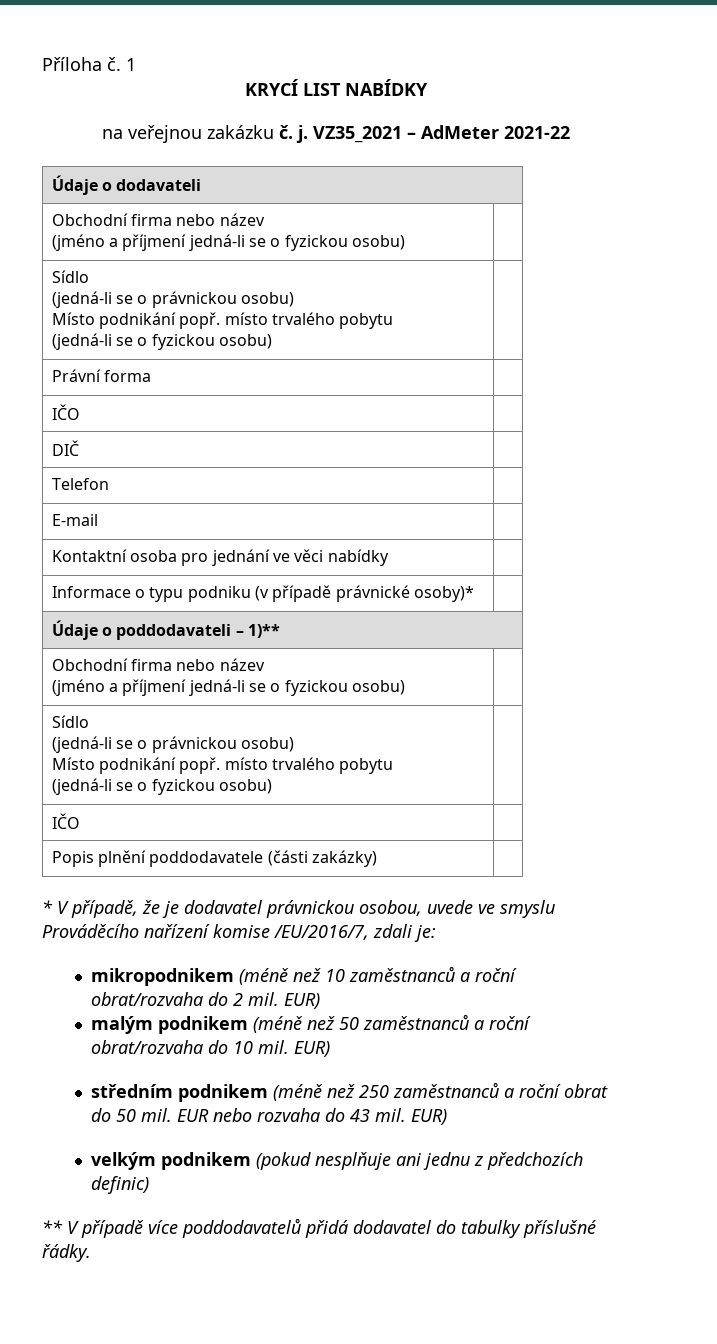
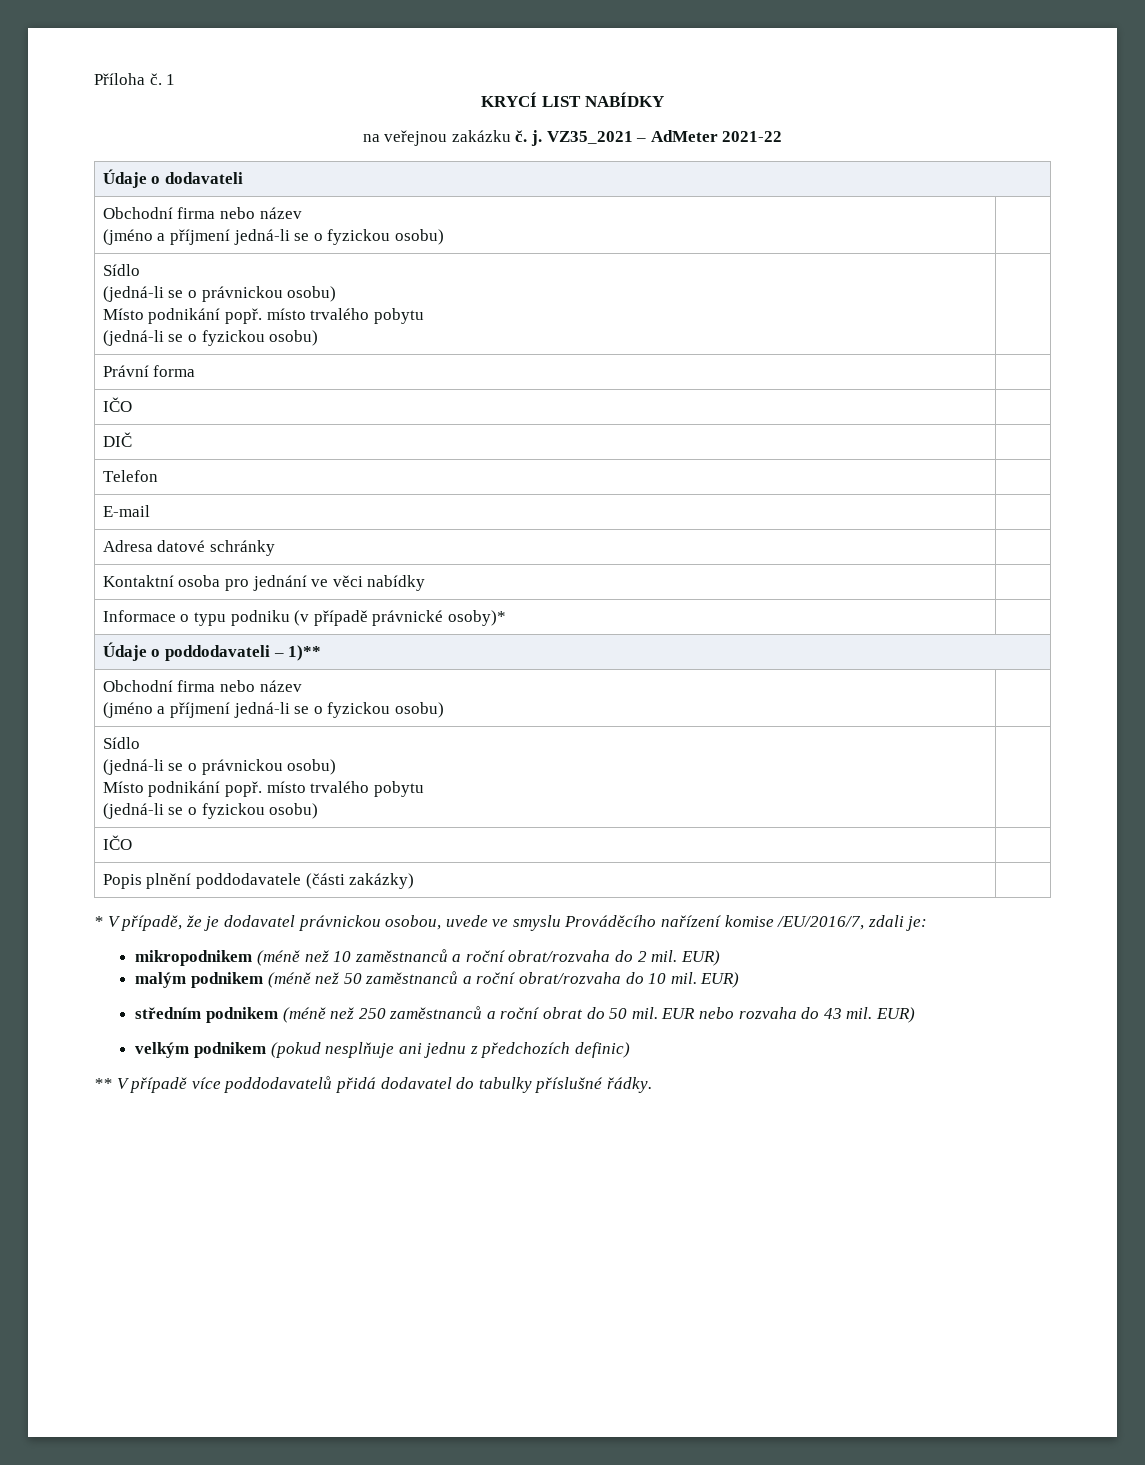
(98, 520) none -> [102,540,276,556] // Adresa datové schránky |

